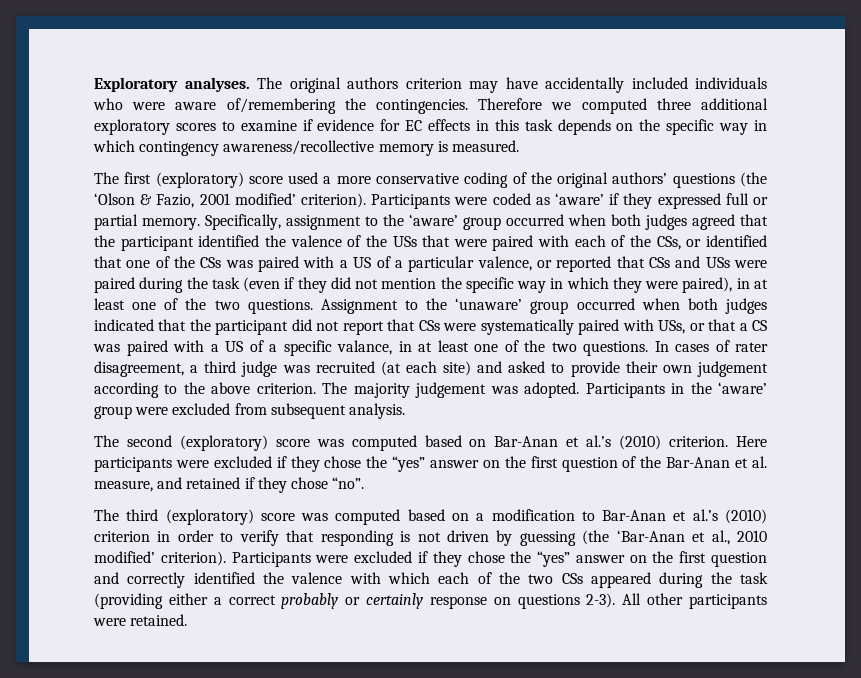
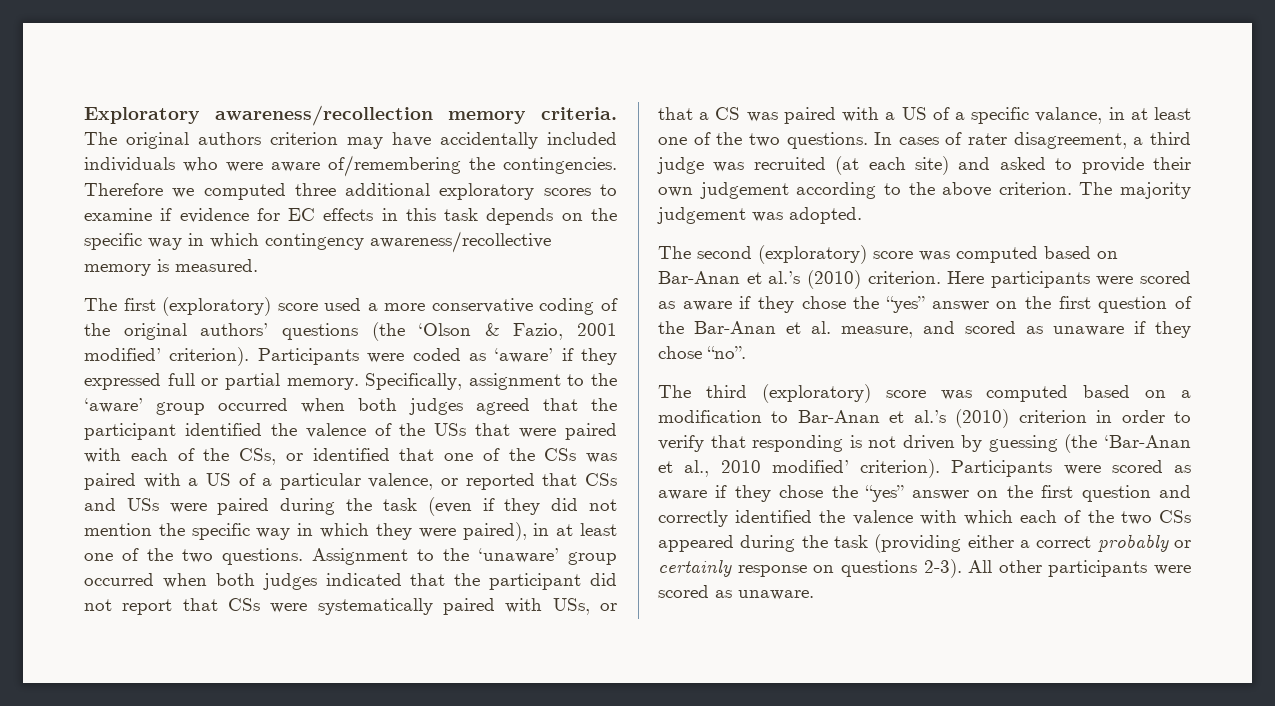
[184,77,250,92] analyses. -> [215,105,617,126] awareness/recollection memory criteria.
[585,382,767,398] [94,403,405,419] Participants in the ‘aware’ group were excluded from subsequent analysis. -> (862, 215) none
[213,456,272,468] excluded -> [1140,271,1191,284] [658,301,732,311] scored as aware
[186,477,241,489] retained -> [965,321,1124,336] scored as unaware
[354,551,413,563] excluded -> [1111,460,1191,473] [658,490,707,500] scored as aware
[130,614,188,626] retained. -> [658,585,814,600] scored as unaware.

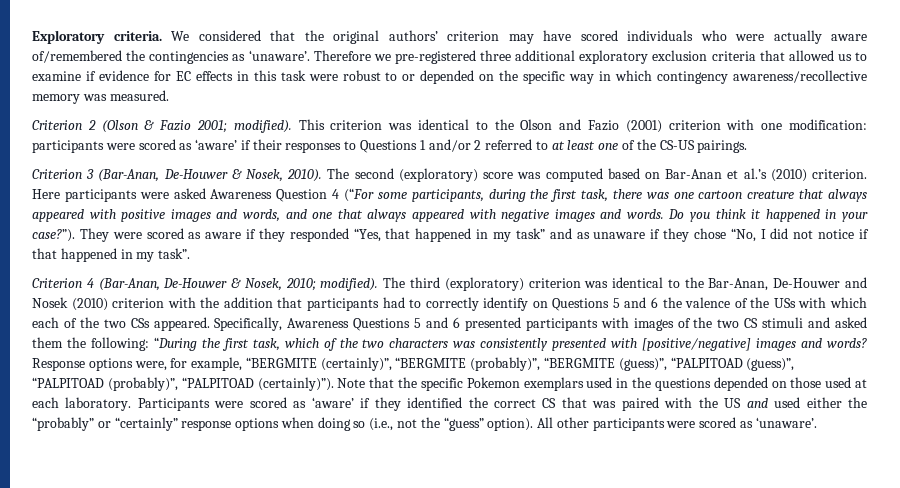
[215,105,617,126] [84,132,261,149] awareness/recollection memory criteria. The original authors -> [113,30,438,44] criteria. We considered that the original authors’
[440,132,617,149] accidentally included -> [580,30,618,41] scored
[271,155,617,177] aware of/remembering the contingencies. -> [773,30,867,44] [32,50,310,64] actually aware of/remembered the contingencies as ‘unaware’.
[203,183,286,200] computed -> [394,50,476,64] pre-registered
[543,188,591,196] scores -> [652,50,852,61] exclusion criteria that allowed us
[486,208,554,225] depends -> [308,70,475,84] were robust to or depended
[157,259,169,272] is -> [82,94,107,101] was
[84,297,618,316] [84,322,617,341] [84,347,617,366] [84,373,617,390] [84,398,617,415] [84,423,618,440] [84,448,617,465] [84,473,617,490] [84,497,617,516] [84,522,617,541] [84,548,617,565] [84,573,617,590] [84,598,617,615] [658,107,1191,124] [658,132,1191,149] [657,156,1191,175] [658,182,1191,199] [657,207,862,224] The first (exploratory) score used a more conservative coding of the original authors’ questions (the ‘Olson & Fazio, 2001 modified’ criterion). Participants were coded as ‘aware’ if they expressed full or partial memory. Specifically, assignment to the ‘aware’ group occurred when both judges agreed that the participant identified the valence of the USs that were paired with each of the CSs, or identified that one of the CSs was paired with a US of a particular valence, or reported that CSs and USs were paired during the task (even if they did not mention the specific way in which they were paired), in at least one of the two questions. Assignment to the ‘unaware’ group occurred when both judges indicated that the participant did not report that CSs were systematically paired with USs, or that a CS was paired with a US of a specific valance, in at least one of the two questions. In cases of rater disagreement, a third judge was recruited (at each site) and asked to provide their own judgement according to the above criterion. The majority judgement was adopted. // -> [32,119,867,133] [32,139,748,153] [32,169,323,182] Criterion 2 (Olson & Fazio 2001; modified). This criterion was identical to the Olson and Fazio (2001) criterion with one modification: participants were scored as ‘aware’ if their responses to Questions 1 and/or 2 referred to at least one of the CS-US pairings. // Criterion 3 (Bar-Anan, De-Houwer & Nosek, 2010).
[1140,271,1191,284] [658,296,1192,313] [658,321,1191,338] [658,346,746,359] [658,384,1191,403] [658,409,1191,428] [658,434,1191,453] [658,459,1191,478] [658,485,1191,502] [658,510,913,527] scored as aware if they chose the “yes” answer on the first question of the Bar-Anan et al. measure, and scored as unaware if they chose “no”. // The third (exploratory) score was computed based on a modification to Bar-Anan et al.’s (2010) criterion in order to verify that responding is not driven by guessing (the ‘Bar-Anan et al., 2010 modified’ criterion). Participants were scored as aware if they chose the “yes” answer on the first question and correctly identified the valence -> [173,188,868,202] [32,209,869,222] [32,228,869,242] [32,248,191,262] [32,277,868,291] [32,297,796,311] asked Awareness Question 4 (“For some participants, during the first task, there was one cartoon creature that always appeared with positive images and words, and one that always appeared with negative images and words. Do you think it happened in your case?”). They were scored as aware if they responded “Yes, that happened in my task” and as unaware if they chose “No, I did not notice if that happened in my task”. // Criterion 4 (Bar-Anan, De-Houwer & Nosek, 2010; modified). The third (exploratory) criterion was identical to the Bar-Anan, De-Houwer and Nosek (2010) criterion with the addition that participants had to correctly identify on Questions 5 and 6 the valence of the USs
[658,534,1191,553] [658,559,962,578] appeared during the task (providing either a correct probably or certainly response on questions 2-3). -> [153,317,867,331] [32,337,867,351] [32,357,795,371] [32,377,868,391] [32,397,868,411] [32,417,534,431] appeared. Specifically, Awareness Questions 5 and 6 presented participants with images of the two CS stimuli and asked them the following: “During the first task, which of the two characters was consistently presented with [positive/negative] images and words? Response options were, for example, “BERGMITE (certainly)”, “BERGMITE (probably)”, “BERGMITE (guess)”, “PALPITOAD (guess)”, “PALPITOAD (probably)”, “PALPITOAD (certainly)”). Note that the specific Pokemon exemplars used in the questions depended on those used at each laboratory. Participants were scored as ‘aware’ if they identified the correct CS that was paired with the US and used either the “probably” or “certainly” response options when doing so (i.e., not the “guess” option).
[738,590,814,600] unaware. -> [755,417,817,428] ‘unaware’.

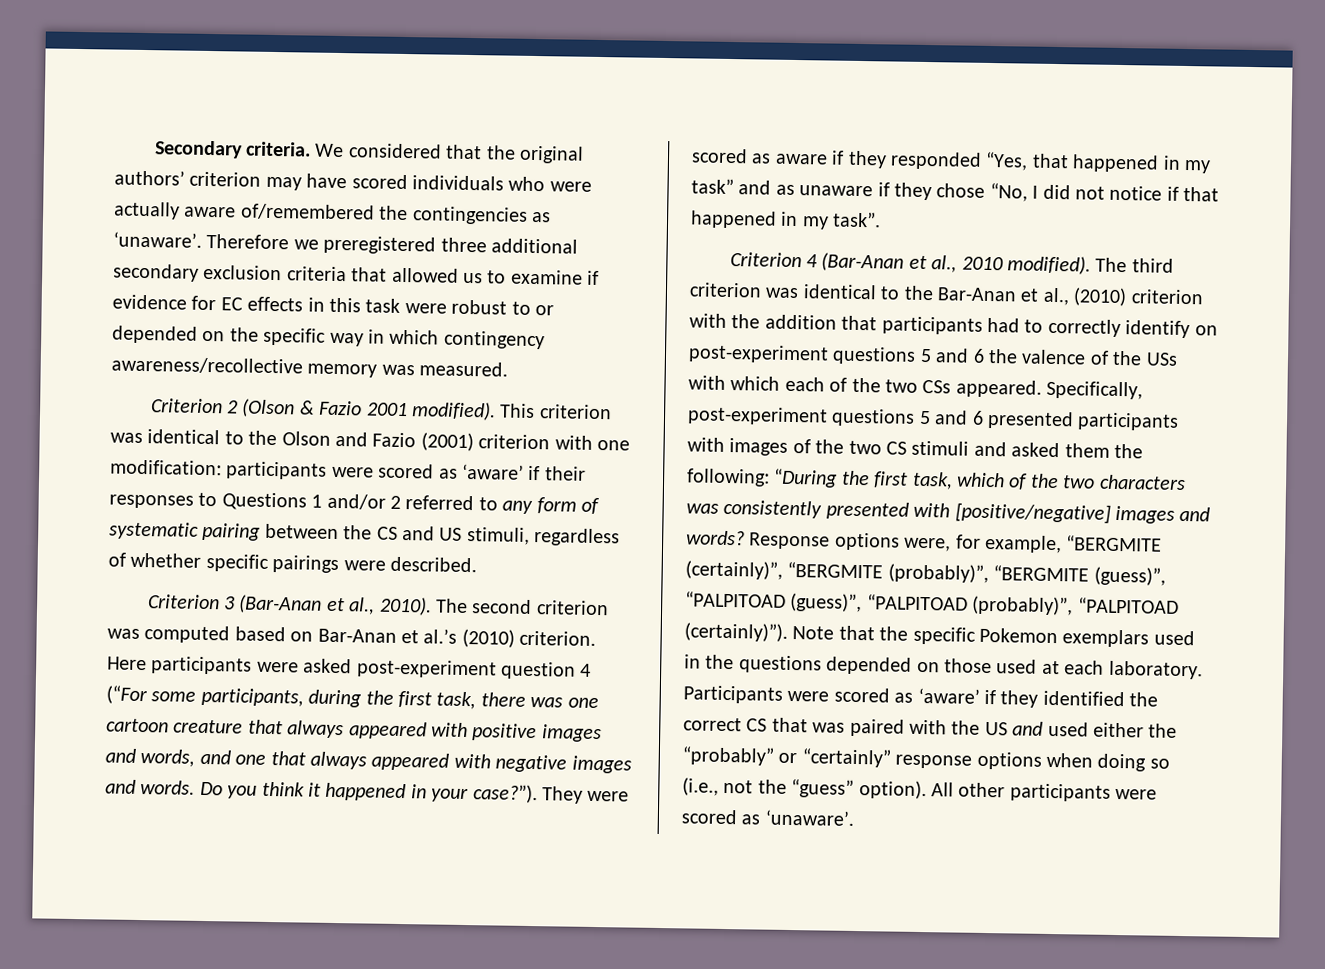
[32,30,105,44] Exploratory -> [153,140,243,159] Secondary
[394,50,476,64] pre-registered -> [323,235,437,255] preregistered
[579,50,649,64] exploratory -> [113,263,199,282] secondary
[197,120,227,133] 2001; -> [366,402,408,417] 2001
[551,139,748,153] [32,169,284,182] at least one of the CS-US pairings. // Criterion 3 (Bar-Anan, De-Houwer & Nosek, -> [502,497,600,515] [109,521,621,547] [108,552,477,574] [147,594,376,615] any form of systematic pairing between the CS and US stimuli, regardless of whether specific pairings were described. // Criterion 3 (Bar-Anan et al.,
[398,168,514,182] (exploratory) score -> [535,600,609,616] criterion
[210,189,328,202] Awareness Question -> [356,659,576,680] post-experiment question
[98,278,316,291] (Bar-Anan, De-Houwer & Nosek, 2010; -> [821,252,1004,273] (Bar-Anan et al., 2010
[444,277,868,291] [32,297,68,308] (exploratory) criterion was identical to the Bar-Anan, De-Houwer and Nosek -> [689,282,1070,306] criterion was identical to the Bar-Anan et al.,
[552,298,610,311] Questions -> [688,344,917,365] post-experiment questions
[287,318,411,331] Awareness Questions -> [687,406,916,427] post-experiment questions

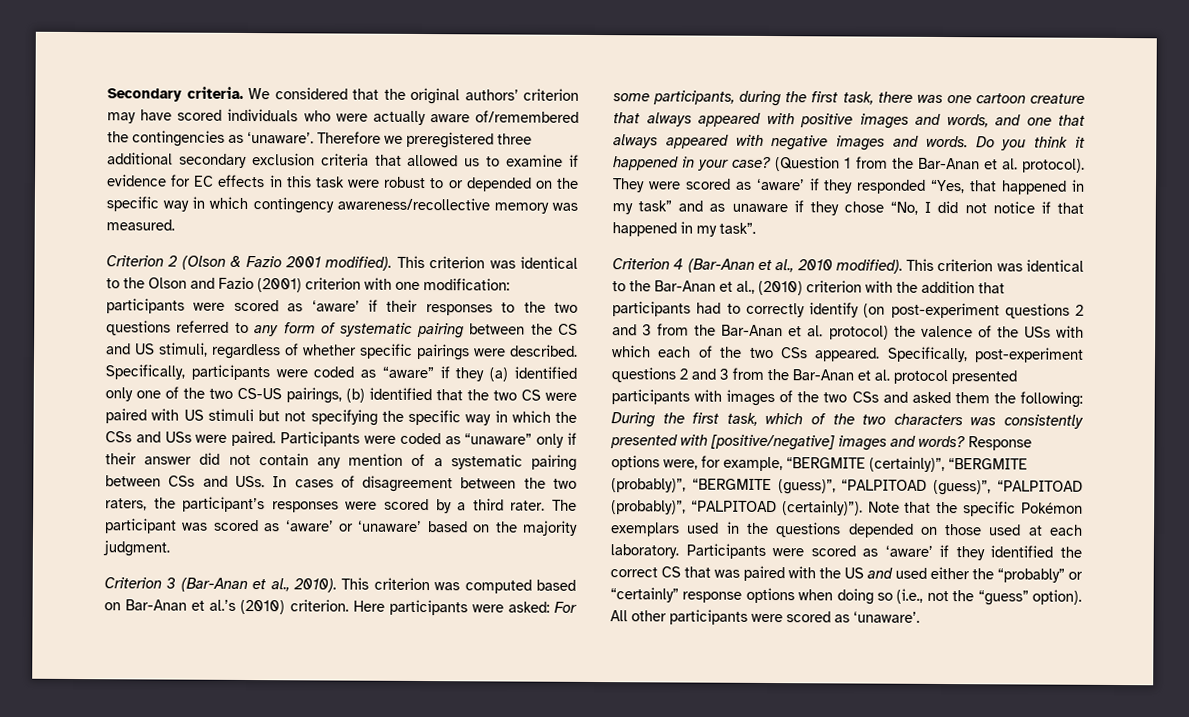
[221,492,401,511] Questions 1 and/or 2 -> [523,301,578,313] [106,320,171,336] the two questions
(477, 564) none -> [105,364,577,382] [105,386,577,404] [105,408,577,426] [105,430,577,448] [105,452,577,471] [105,475,577,493] [105,496,578,514] [104,518,578,536] [103,540,170,557] Specifically, participants were coded as “aware” if they (a) identified only one of the two CS-US pairings, (b) identified that the two CS were paired with US stimuli but not specifying the specific way in which the CSs and USs were paired. Participants were coded as “unaware” only if their answer did not contain any mention of a systematic pairing between CSs and USs. In cases of disagreement between the two raters, the participant’s responses were scored by a third rater. The participant was scored as ‘aware’ or ‘unaware’ based on the majority judgment.
[435,598,533,615] The second -> [341,577,370,590] This
[303,658,592,680] [106,685,148,705] asked post-experiment question 4 (“For -> [507,601,577,613] asked: For
[472,784,538,804] case?”). -> [732,156,1085,173] case? (Question 1 from the Bar-Anan et al. protocol).
[774,153,828,165] aware -> [755,178,805,191] ‘aware’
[1095,257,1174,273] The third -> [906,258,935,271] This
[1194,325,1218,336] [688,344,985,365] on post-experiment questions 5 and 6 -> [863,302,1084,319] [612,323,889,340] (on post-experiment questions 2 and 3 from the Bar-Anan et al. protocol)
[918,410,984,425] 5 and 6 -> [679,367,948,385] 2 and 3 from the Bar-Anan et al. protocol
[886,440,970,456] CS stimuli -> [851,391,879,403] CSs
[773,468,839,488] “During -> [611,412,655,428] During
[979,627,1058,644] Pokemon -> [1020,502,1083,514] Pokémon

